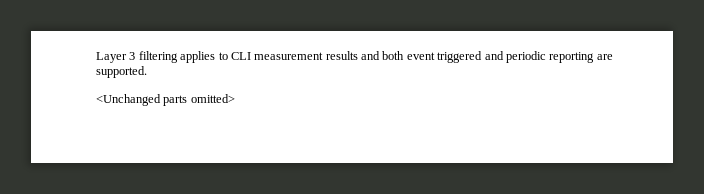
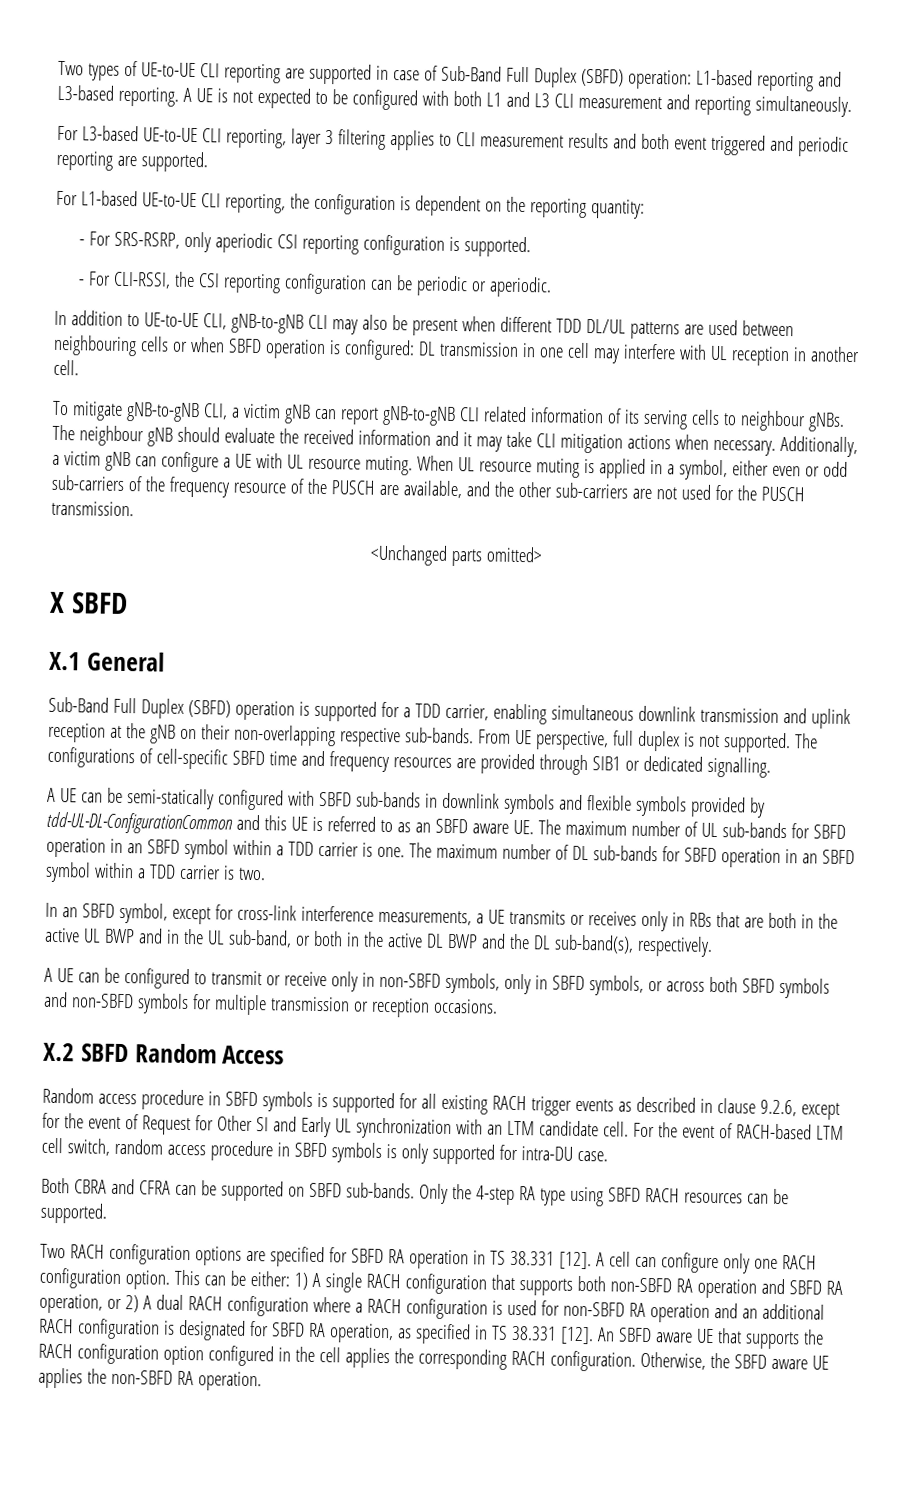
[96,52,127,63] Layer -> [58,60,842,92] [57,84,852,117] [57,125,322,149] Two types of UE-to-UE CLI reporting are supported in case of Sub-Band Full Duplex (SBFD) operation: L1-based reporting and L3-based reporting. A UE is not expected to be configured with both L1 and L3 CLI measurement and reporting simultaneously. // For L3-based UE-to-UE CLI reporting, layer
[96,94,235,106] <Unchanged parts omitted> -> [56,190,645,219] [79,231,532,258] [78,271,553,298] [54,310,794,340] [53,334,860,367] [53,359,79,376] [52,400,845,432] [52,424,858,458] [52,451,848,481] [51,474,805,502] [51,500,134,517] [369,544,543,567] [49,591,128,615] [49,651,165,672] [48,696,851,730] [48,722,818,754] [47,746,771,778] [47,787,765,818] [46,811,846,839] [46,837,855,868] [45,861,266,883] [45,902,838,932] [44,927,713,957] [44,967,830,999] [43,991,498,1018] [43,1042,285,1065] [42,1087,840,1120] [42,1112,844,1140] [41,1137,608,1165] [41,1177,789,1207] [40,1202,108,1224] [40,1243,817,1274] [39,1267,843,1299] [39,1293,825,1323] [39,1318,824,1350] [38,1343,829,1372] [38,1367,262,1392] For L1-based UE-to-UE CLI reporting, the configuration is dependent on the reporting quantity: // - For SRS-RSRP, only aperiodic CSI reporting configuration is supported. // - For CLI-RSSI, the CSI reporting configuration can be periodic or aperiodic. // In addition to UE-to-UE CLI, gNB-to-gNB CLI may also be present when different TDD DL/UL patterns are used between neighbouring cells or when SBFD operation is configured: DL transmission in one cell may interfere with UL reception in another cell. // To mitigate gNB-to-gNB CLI, a victim gNB can report gNB-to-gNB CLI related information of its serving cells to neighbour gNBs. The neighbour gNB should evaluate the received information and it may take CLI mitigation actions when necessary. Additionally, a victim gNB can configure a UE with UL resource muting. When UL resource muting is applied in a symbol, either even or odd sub-carriers of the frequency resource of the PUSCH are available, and the other sub-carriers are not used for the PUSCH transmission. // <Unchanged parts omitted> // X SBFD // X.1 General // Sub-Band Full Duplex (SBFD) operation is supported for a TDD carrier, enabling simultaneous downlink transmission and uplink reception at the gNB on their non-overlapping respective sub-bands. From UE perspective, full duplex is not supported. The configurations of cell-specific SBFD time and frequency resources are provided through SIB1 or dedicated signalling. // A UE can be semi-statically configured with SBFD sub-bands in downlink symbols and flexible symbols provided by tdd-UL-DL-ConfigurationCommon and this UE is referred to as an SBFD aware UE. The maximum number of UL sub-bands for SBFD operation in an SBFD symbol within a TDD carrier is one. The maximum number of DL sub-bands for SBFD operation in an SBFD symbol within a TDD carrier is two. // In an SBFD symbol, except for cross-link interference measurements, a UE transmits or receives only in RBs that are both in the active UL BWP and in the UL sub-band, or both in the active DL BWP and the DL sub-band(s), respectively. // A UE can be configured to transmit or receive only in non-SBFD symbols, only in SBFD symbols, or across both SBFD symbols and non-SBFD symbols for multiple transmission or reception occasions. // X.2 SBFD Random Access // Random access procedure in SBFD symbols is supported for all existing RACH trigger events as described in clause 9.2.6, except for the event of Request for Other SI and Early UL synchronization with an LTM candidate cell. For the event of RACH-based LTM cell switch, random access procedure in SBFD symbols is only supported for intra-DU case. // Both CBRA and CFRA can be supported on SBFD sub-bands. Only the 4-step RA type using SBFD RACH resources can be supported. // Two RACH configuration options are specified for SBFD RA operation in TS 38.331 [12]. A cell can configure only one RACH configuration option. This can be either: 1) A single RACH configuration that supports both non-SBFD RA operation and SBFD RA operation, or 2) A dual RACH configuration where a RACH configuration is used for non-SBFD RA operation and an additional RACH configuration is designated for SBFD RA operation, as specified in TS 38.331 [12]. An SBFD aware UE that supports the RACH configuration option configured in the cell applies the corresponding RACH configuration. Otherwise, the SBFD aware UE applies the non-SBFD RA operation.

